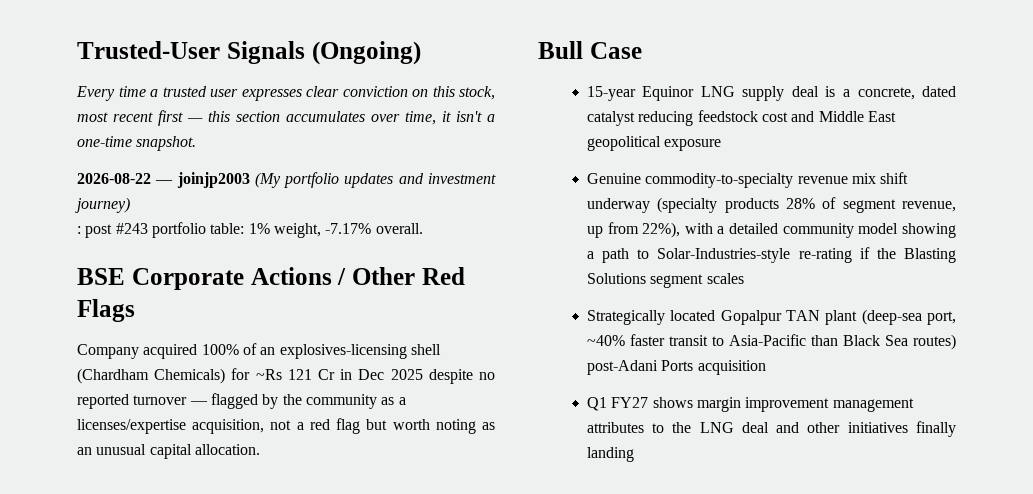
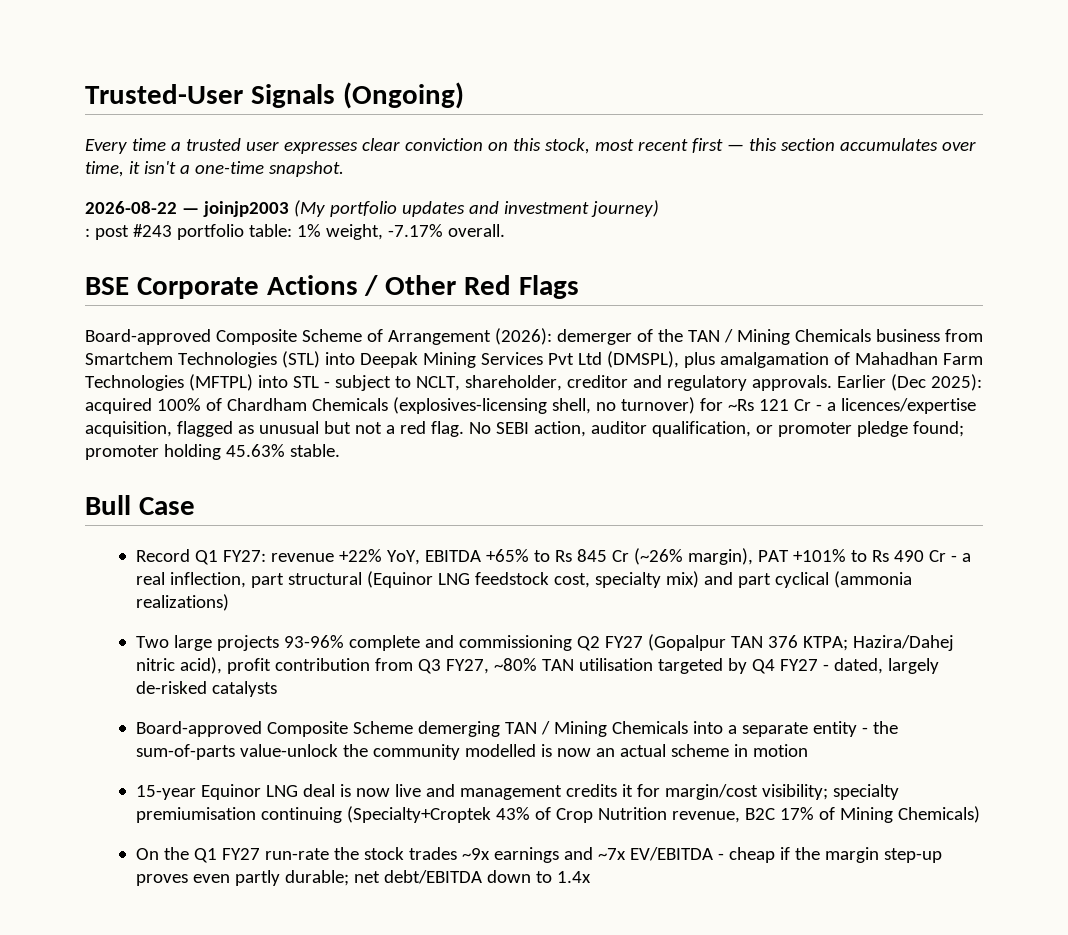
[77,343,441,359] [77,368,495,384] [77,393,406,409] [77,418,496,434] [77,444,260,459] [538,41,642,59] Company acquired 100% of an explosives-licensing shell (Chardham Chemicals) for ~Rs 121 Cr in Dec 2025 despite no reported turnover — flagged by the community as a licenses/expertise acquisition, not a red flag but worth noting as an unusual capital allocation. // Bull Case -> [85,328,983,345] [85,351,983,368] [85,374,982,391] [85,397,976,414] [85,421,964,437] [85,444,340,460] [85,495,195,515] [135,548,971,565] [135,571,912,588] [135,594,229,611] [135,634,954,651] [135,657,939,674] [135,681,277,697] [135,721,898,737] [135,744,808,760] Board-approved Composite Scheme of Arrangement (2026): demerger of the TAN / Mining Chemicals business from Smartchem Technologies (STL) into Deepak Mining Services Pvt Ltd (DMSPL), plus amalgamation of Mahadhan Farm Technologies (MFTPL) into STL - subject to NCLT, shareholder, creditor and regulatory approvals. Earlier (Dec 2025): acquired 100% of Chardham Chemicals (explosives-licensing shell, no turnover) for ~Rs 121 Cr - a licences/expertise acquisition, flagged as unusual but not a red flag. No SEBI action, auditor qualification, or promoter pledge found; promoter holding 45.63% stable. // Bull Case // Record Q1 FY27: revenue +22% YoY, EBITDA +65% to Rs 845 Cr (~26% margin), PAT +101% to Rs 490 Cr - a real inflection, part structural (Equinor LNG feedstock cost, specialty mix) and part cyclical (ammonia realizations) // Two large projects 93-96% complete and commissioning Q2 FY27 (Gopalpur TAN 376 KTPA; Hazira/Dahej nitric acid), profit contribution from Q3 FY27, ~80% TAN utilisation targeted by Q4 FY27 - dated, largely de-risked catalysts // Board-approved Composite Scheme demerging TAN / Mining Chemicals into a separate entity - the sum-of-parts value-unlock the community modelled is now an actual scheme in motion
[742,86,785,101] supply -> (298, 791) none
[842,86,956,100] [586,110,896,126] [586,136,722,151] [586,172,909,188] [586,197,956,213] [586,222,956,238] [586,247,956,263] [586,273,744,288] [586,309,956,325] [586,334,956,350] [586,360,766,375] [586,397,914,412] [586,421,956,437] [586,447,634,462] a concrete, dated catalyst reducing feedstock cost and Middle East geopolitical exposure // Genuine commodity-to-specialty revenue mix shift underway (specialty products 28% of segment revenue, up from 22%), with a detailed community model showing a path to Solar-Industries-style re-rating if the Blasting Solutions segment scales // Strategically located Gopalpur TAN plant (deep-sea port, ~40% faster transit to Asia-Pacific than Black Sea routes) post-Adani Ports acquisition // Q1 FY27 shows margin improvement management attributes to the LNG deal and other initiatives finally landing -> [355,784,899,800] [135,806,980,823] [135,847,942,863] [135,870,591,886] now live and management credits it for margin/cost visibility; specialty premiumisation continuing (Specialty+Croptek 43% of Crop Nutrition revenue, B2C 17% of Mining Chemicals) // On the Q1 FY27 run-rate the stock trades ~9x earnings and ~7x EV/EBITDA - cheap if the margin step-up proves even partly durable; net debt/EBITDA down to 1.4x

